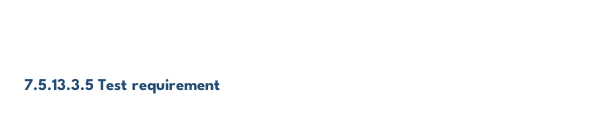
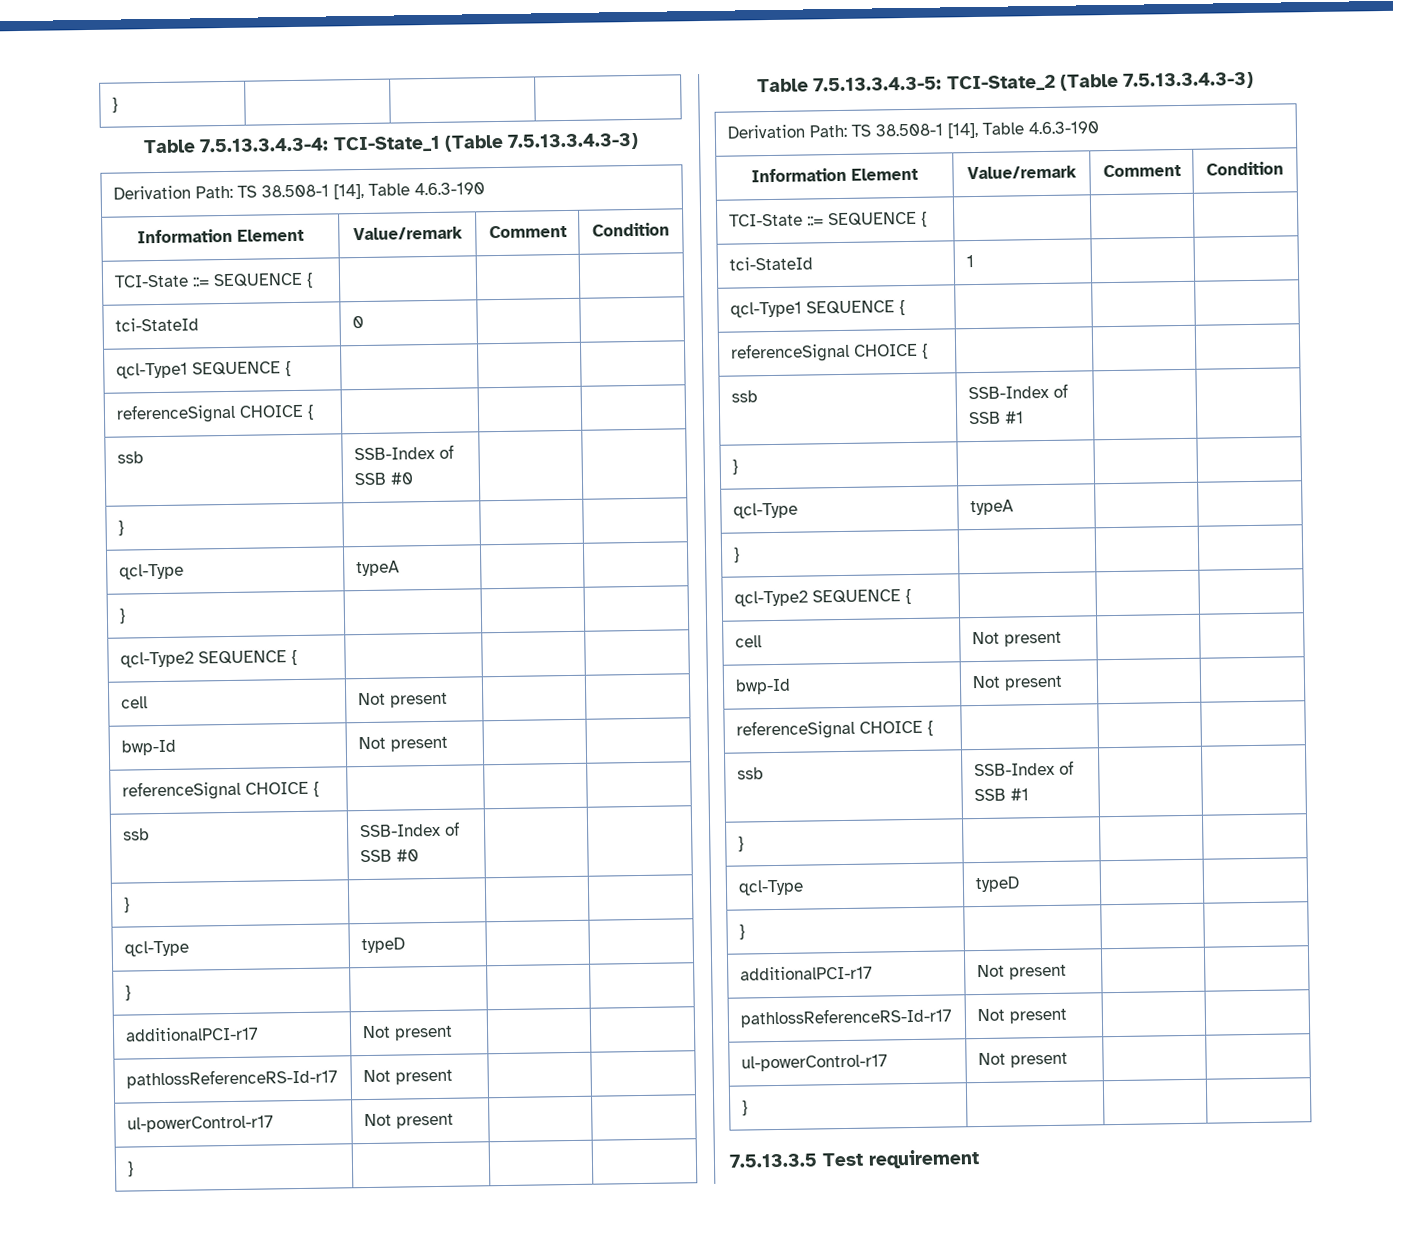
(24, 84) none -> [111,97,118,113] [143,132,639,154] [112,182,485,200] [137,228,305,244] [352,226,463,241] [488,224,568,239] [592,222,670,237] [113,272,313,288] [114,317,199,332] [351,315,364,329] [115,361,291,379] [115,403,314,424] [116,451,144,464] [353,444,454,461] [353,472,414,486] [117,520,124,536] [118,563,184,580] [355,560,400,577] [118,608,126,624] [119,650,297,668] [120,696,148,709] [357,692,448,708] [120,739,176,756] [357,736,448,752] [121,780,319,801] [122,828,150,841] [359,821,460,838] [359,849,419,863] [123,897,130,913] [123,940,189,957] [360,937,405,954] [124,985,131,1001] [124,1026,259,1042] [361,1025,453,1041] [125,1068,338,1089] [362,1069,453,1085] [126,1115,274,1133] [363,1113,454,1129] [126,1161,134,1177] [757,71,1254,93] [726,121,1099,139] [751,167,919,183] [966,165,1077,180] [1102,163,1182,178] [1206,161,1284,176] [728,211,927,227] [728,256,813,271] [965,255,974,268] [729,300,905,318] [730,342,928,363] [730,390,758,403] [967,383,1068,400] [968,411,1024,425] [731,459,738,475] [732,502,798,519] [969,499,1014,516] [732,547,740,563] [733,588,911,607] [734,635,762,648] [971,631,1062,647] [734,678,791,695] [971,675,1063,691] [735,719,933,740] [736,767,764,780] [973,760,1074,777] [973,788,1029,802] [737,836,744,852] [737,879,804,896] [974,876,1020,893] [738,924,745,940] [739,965,873,981] [976,964,1067,980] [739,1007,952,1028] [976,1008,1067,1024] [740,1054,888,1072] [977,1052,1068,1068] [741,1100,748,1116] } | | | // Table 7.5.13.3.4.3-4: TCI-State_1 (Table 7.5.13.3.4.3-3) // Derivation Path: TS 38.508-1 [14], Table 4.6.3-190 // Information Element | Value/remark | Comment | Condition // TCI-State ::= SEQUENCE { | | | // tci-StateId | 0 | | // qcl-Type1 SEQUENCE { | | | // referenceSignal CHOICE { | | | // ssb | SSB-Index of SSB #0 | | // } | | | // qcl-Type | typeA | | // } | | | // qcl-Type2 SEQUENCE { | | | // cell | Not present | | // bwp-Id | Not present | | // referenceSignal CHOICE { | | | // ssb | SSB-Index of SSB #0 | | // } | | | // qcl-Type | typeD | | // } | | | // additionalPCI-r17 | Not present | | // pathlossReferenceRS-Id-r17 | Not present | | // ul-powerControl-r17 | Not present | | // } | | | // Table 7.5.13.3.4.3-5: TCI-State_2 (Table 7.5.13.3.4.3-3) // Derivation Path: TS 38.508-1 [14], Table 4.6.3-190 // Information Element | Value/remark | Comment | Condition // TCI-State ::= SEQUENCE { | | | // tci-StateId | 1 | | // qcl-Type1 SEQUENCE { | | | // referenceSignal CHOICE { | | | // ssb | SSB-Index of SSB #1 | | // } | | | // qcl-Type | typeA | | // } | | | // qcl-Type2 SEQUENCE { | | | // cell | Not present | | // bwp-Id | Not present | | // referenceSignal CHOICE { | | | // ssb | SSB-Index of SSB #1 | | // } | | | // qcl-Type | typeD | | // } | | | // additionalPCI-r17 | Not present | | // pathlossReferenceRS-Id-r17 | Not present | | // ul-powerControl-r17 | Not present | | // } | | | //

